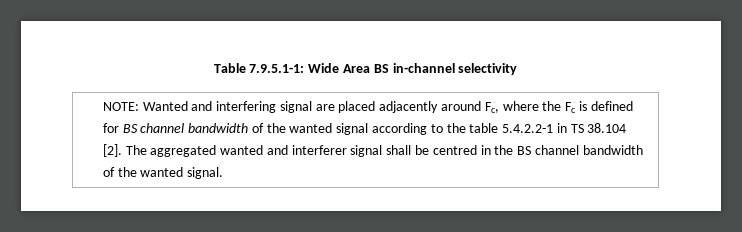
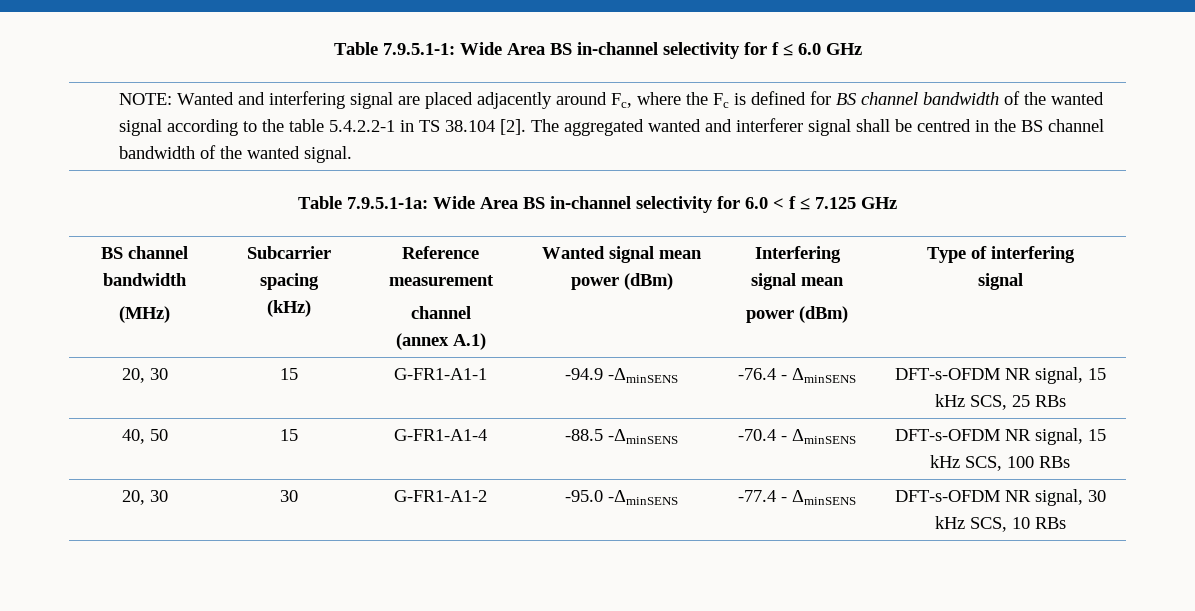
(518, 69) none -> [743,42,862,56] for f ≤ 6.0 GHz
(224, 173) none -> [298,196,897,213] [101,246,188,259] [103,273,187,286] [119,306,170,323] [246,246,331,259] [259,273,319,290] [266,300,311,317] [402,246,479,259] [388,275,494,286] [410,306,471,319] [395,333,486,350] [542,246,702,263] [570,273,673,290] [754,246,841,263] [751,273,844,290] [746,306,848,323] [926,246,1075,263] [977,273,1023,290] [121,368,168,383] [279,368,298,380] [394,368,487,380] [565,368,678,383] [738,368,856,383] [894,367,1106,384] [934,394,1066,410] [121,429,168,444] [279,429,298,441] [394,429,487,441] [565,429,678,444] [738,429,856,444] [894,428,1106,445] [930,455,1070,471] [121,490,168,505] [279,490,298,502] [394,490,487,502] [565,490,678,505] [738,490,856,505] [894,489,1106,506] [934,516,1066,532] // Table 7.9.5.1-1a: Wide Area BS in-channel selectivity for 6.0 < f ≤ 7.125 GHz // BS channel bandwidth // (MHz) | Subcarrier spacing // (kHz) | Reference measurement // channel // (annex A.1) | Wanted signal mean power (dBm) | Interfering signal mean // power (dBm) | Type of interfering // signal // 20, 30 | 15 | G-FR1-A1-1 | -94.9 -ΔminSENS | -76.4 - ΔminSENS | DFT-s-OFDM NR signal, 15 kHz SCS, 25 RBs // 40, 50 | 15 | G-FR1-A1-4 | -88.5 -ΔminSENS | -70.4 - ΔminSENS | DFT-s-OFDM NR signal, 15 kHz SCS, 100 RBs // 20, 30 | 30 | G-FR1-A1-2 | -95.0 -ΔminSENS | -77.4 - ΔminSENS | DFT-s-OFDM NR signal, 30 kHz SCS, 10 RBs

